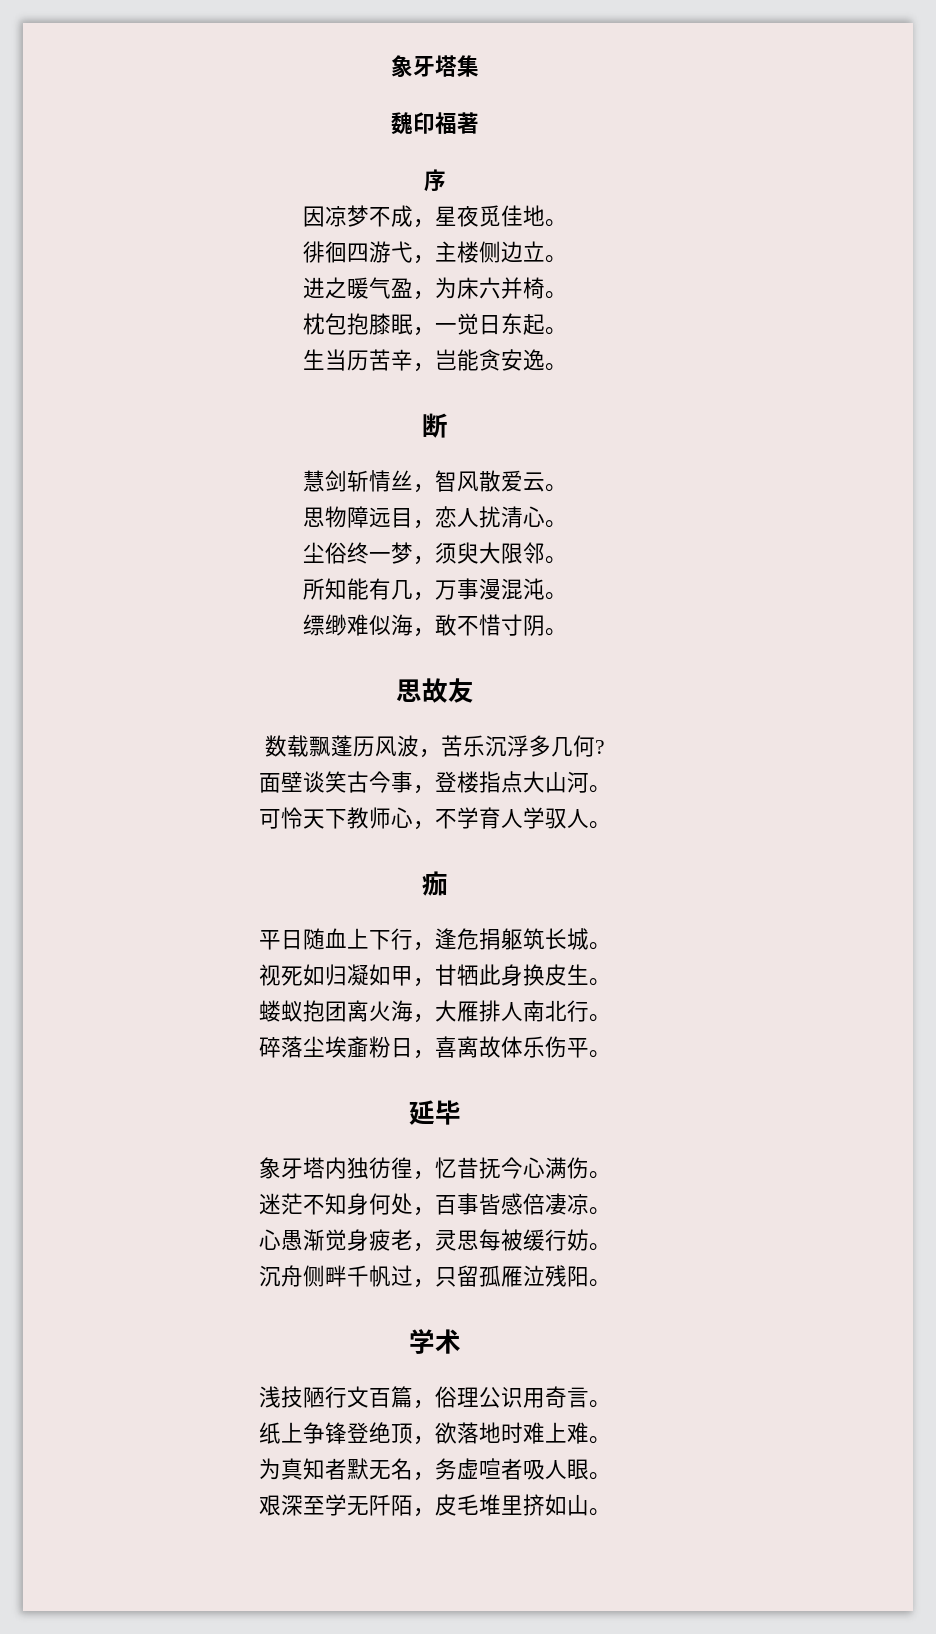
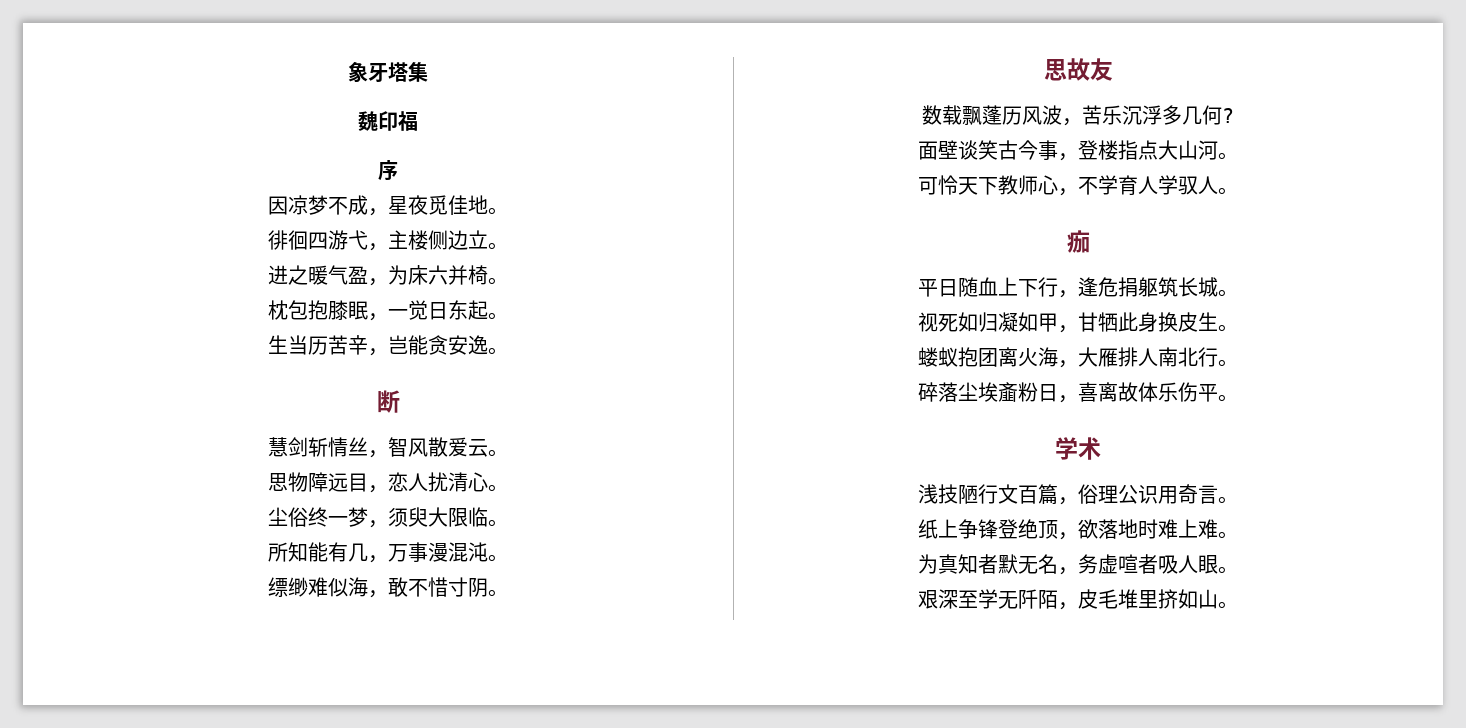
[456,112,479,134] 著 -> (418, 121) none
[522,542,545,564] 邻 -> [468,507,488,527] 临
[408,1100,461,1125] [258,1157,611,1180] [258,1193,611,1216] [258,1229,611,1252] [258,1265,611,1288] // 延毕 // 象牙塔内独彷徨，忆昔抚今心满伤。 // 迷茫不知身何处，百事皆感倍凄凉。 // 心愚渐觉身疲老，灵思每被缓行妨。 // 沉舟侧畔千帆过，只留孤雁泣残阳。 -> (1238, 398) none

